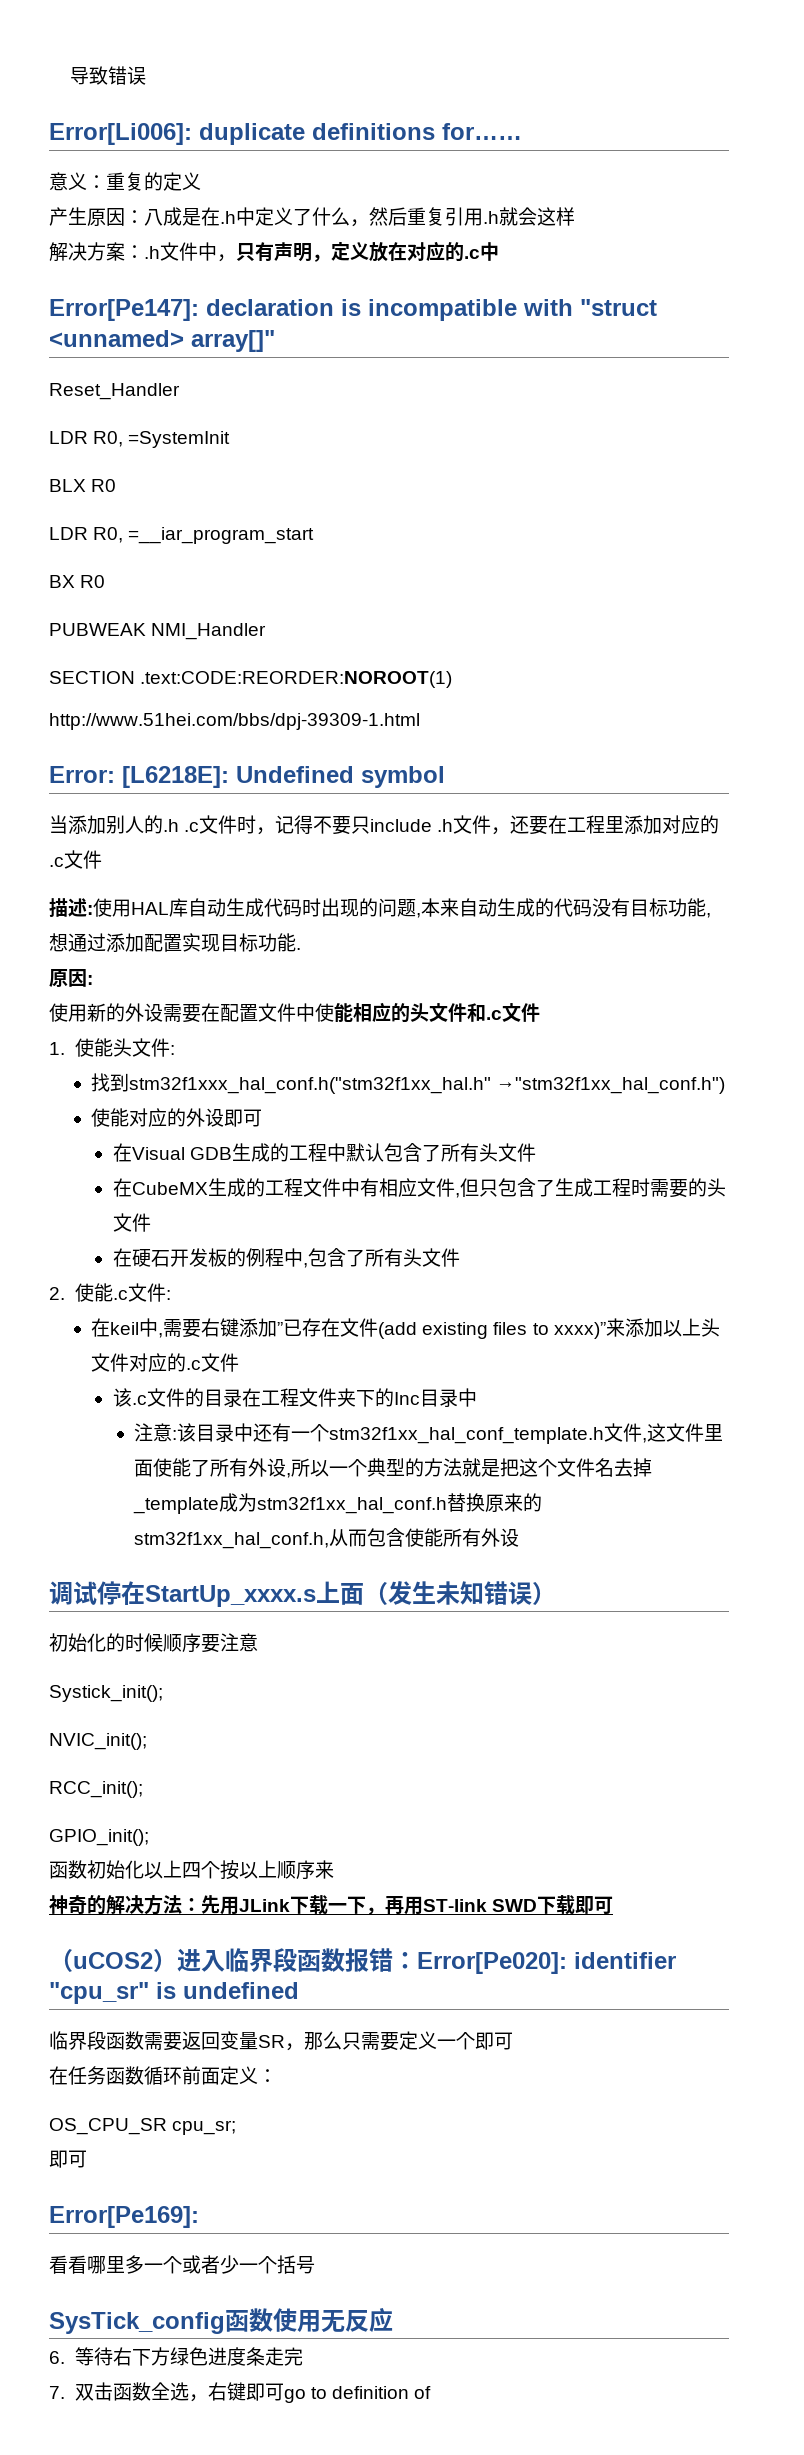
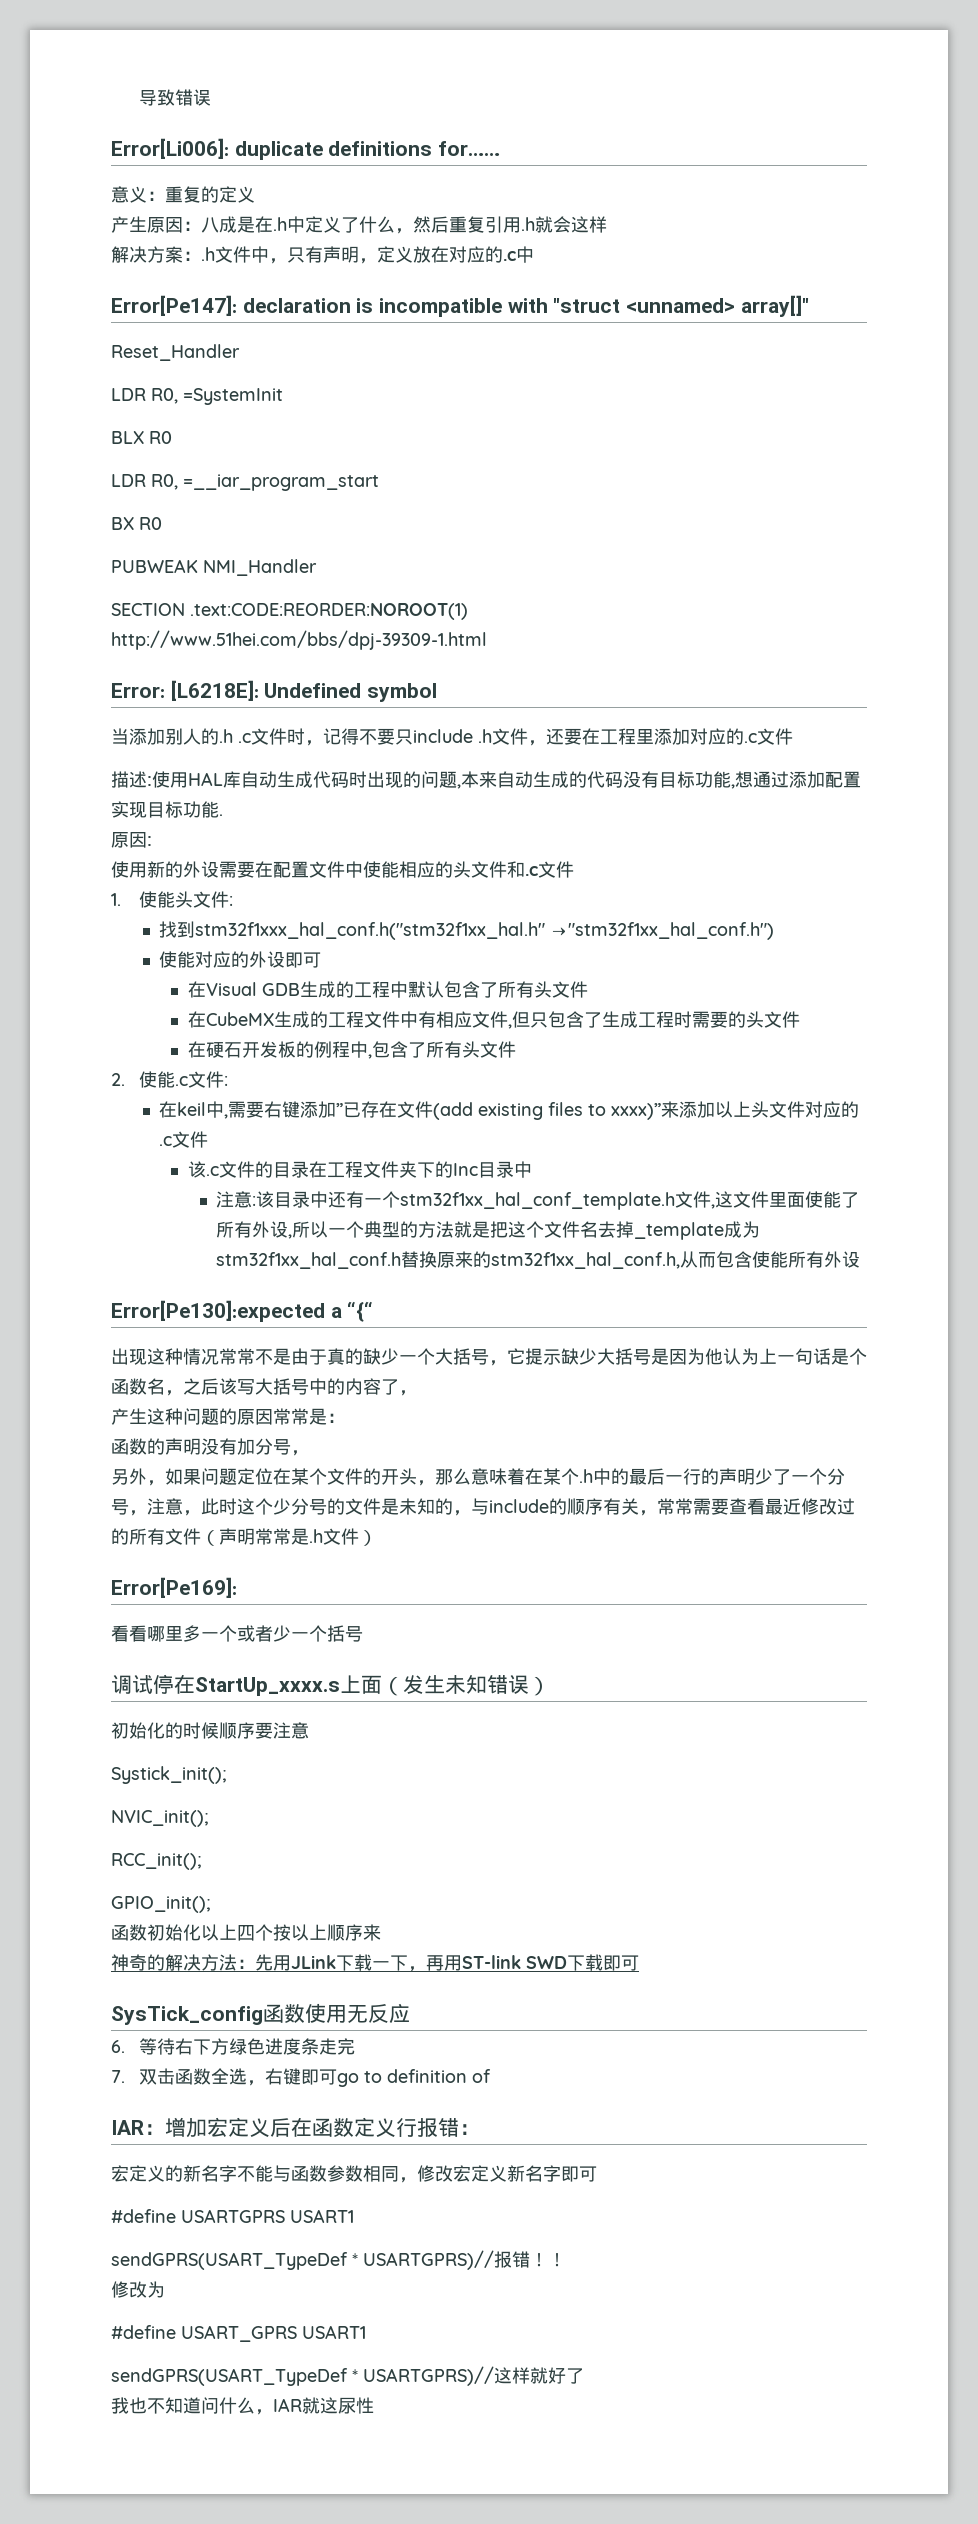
(519, 1537) none -> [111,1300,374,1322] [111,1348,867,1366] [111,1378,417,1396] [111,1408,345,1425] [111,1438,309,1456] [111,1468,845,1486] [111,1498,855,1516] [111,1528,377,1546] [111,1577,237,1598] [111,1625,363,1642] // Error[Pe130]:expected a “{“ // 出现这种情况常常不是由于真的缺少一个大括号，它提示缺少大括号是因为他认为上一句话是个函数名，之后该写大括号中的内容了， // 产生这种问题的原因常常是： // 函数的声明没有加分号， // 另外，如果问题定位在某个文件的开头，那么意味着在某个.h中的最后一行的声明少了一个分号，注意，此时这个少分号的文件是未知的，与include的顺序有关，常常需要查看最近修改过的所有文件（声明常常是.h文件） // Error[Pe169]: // 看看哪里多一个或者少一个括号
[49,1948,676,1974] [49,1982,299,2004] [49,2031,513,2051] [49,2066,277,2085] [49,2118,237,2135] [49,2150,87,2168] [49,2206,199,2228] [49,2255,315,2274] // （uCOS2）进入临界段函数报错：Error[Pe020]: identifier "cpu_sr" is undefined // 临界段函数需要返回变量SR，那么只需要定义一个即可 // 在任务函数循环前面定义： // OS_CPU_SR cpu_sr; // 即可 // Error[Pe169]: // 看看哪里多一个或者少一个括号 -> (639, 1963) none
(431, 2392) none -> [111,2117,480,2138] [111,2165,597,2183] [111,2209,354,2223] [111,2250,566,2270] [111,2281,165,2298] [111,2325,366,2342] [111,2366,584,2386] [111,2397,374,2415] // IAR：增加宏定义后在函数定义行报错： // 宏定义的新名字不能与函数参数相同，修改宏定义新名字即可 // #define USARTGPRS USART1 // sendGPRS(USART_TypeDef * USARTGPRS)//报错！！ // 修改为 // #define USART_GPRS USART1 // sendGPRS(USART_TypeDef * USARTGPRS)//这样就好了 // 我也不知道问什么，IAR就这尿性

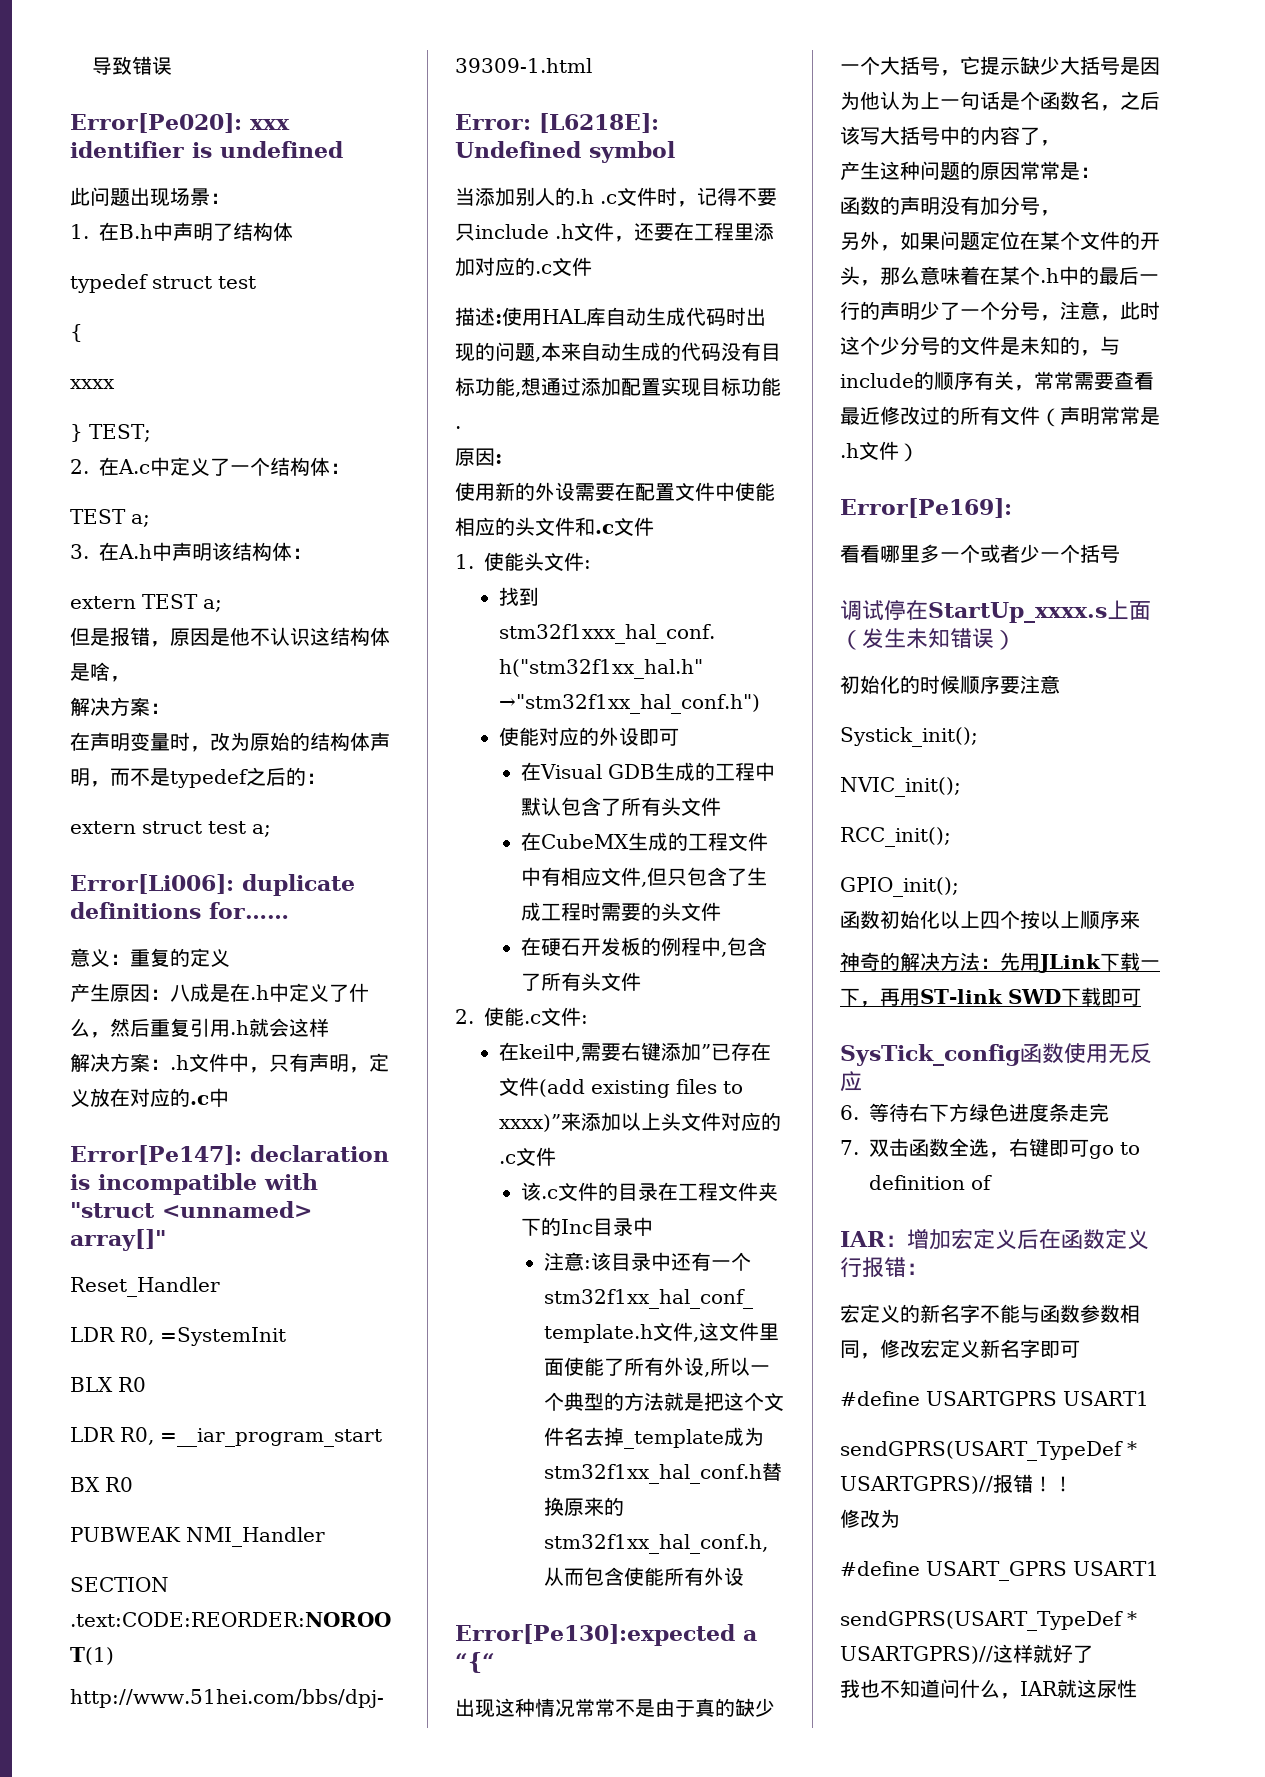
(212, 97) none -> [70,113,290,133] [70,141,343,158] [70,187,230,207] [70,222,293,241] [70,274,256,293] [70,324,83,342] [70,379,115,389] [70,424,151,442] [70,457,350,476] [70,509,150,527] [70,542,312,561] [70,594,222,612] [70,627,390,647] [70,662,130,682] [70,697,170,716] [70,732,390,752] [70,767,326,788] [70,821,271,837] // Error[Pe020]: xxx identifier is undefined // 此问题出现场景： // 1.在B.h中声明了结构体 // typedef struct test // { // xxxx // } TEST; // 2.在A.c中定义了一个结构体： // TEST a; // 3.在A.h中声明该结构体： // extern TEST a; // 但是报错，原因是他不认识这结构体是啥， // 解决方案： // 在声明变量时，改为原始的结构体声明，而不是typedef之后的： // extern struct test a;

